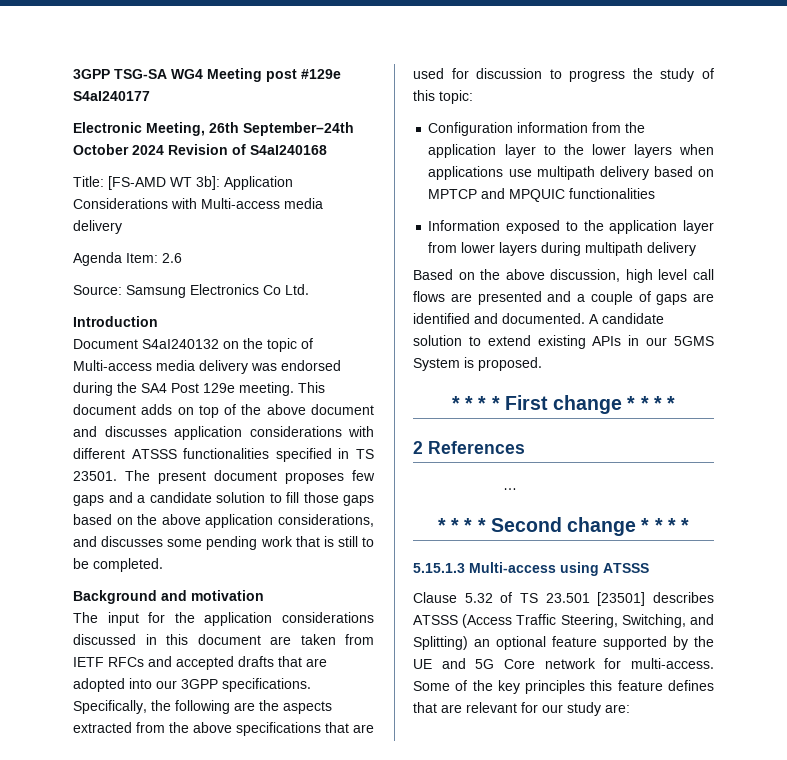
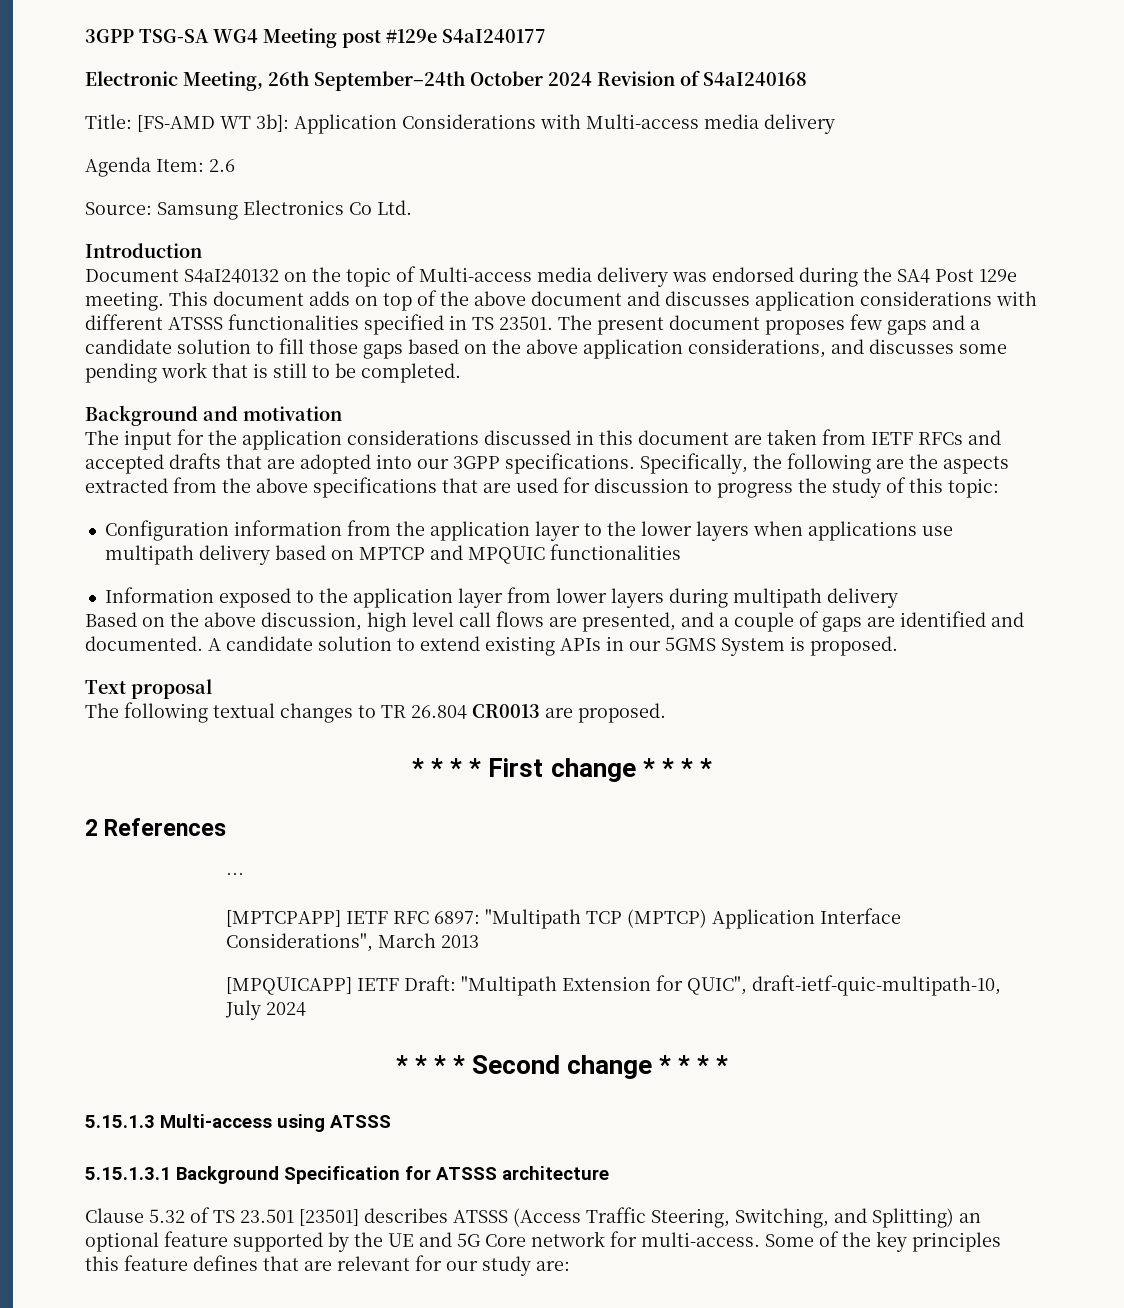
[477,291,542,305] presented -> [582,612,676,632] presented,
(542, 364) none -> [85,679,212,699] [85,702,666,723] // Text proposal // The following textual changes to TR 26.804 CR0013 are proposed.
(518, 489) none -> [225,908,901,929] [225,933,479,952] [225,975,1001,996] [224,1000,306,1020] // [MPTCPAPP] IETF RFC 6897: "Multipath TCP (MPTCP) Application Interface Considerations", March 2013 // [MPQUICAPP] IETF Draft: "Multipath Extension for QUIC", draft-ietf-quic-multipath-10, July 2024
(649, 568) none -> [85,1166,609,1184] // 5.15.1.3.1 Background Specification for ATSSS architecture

